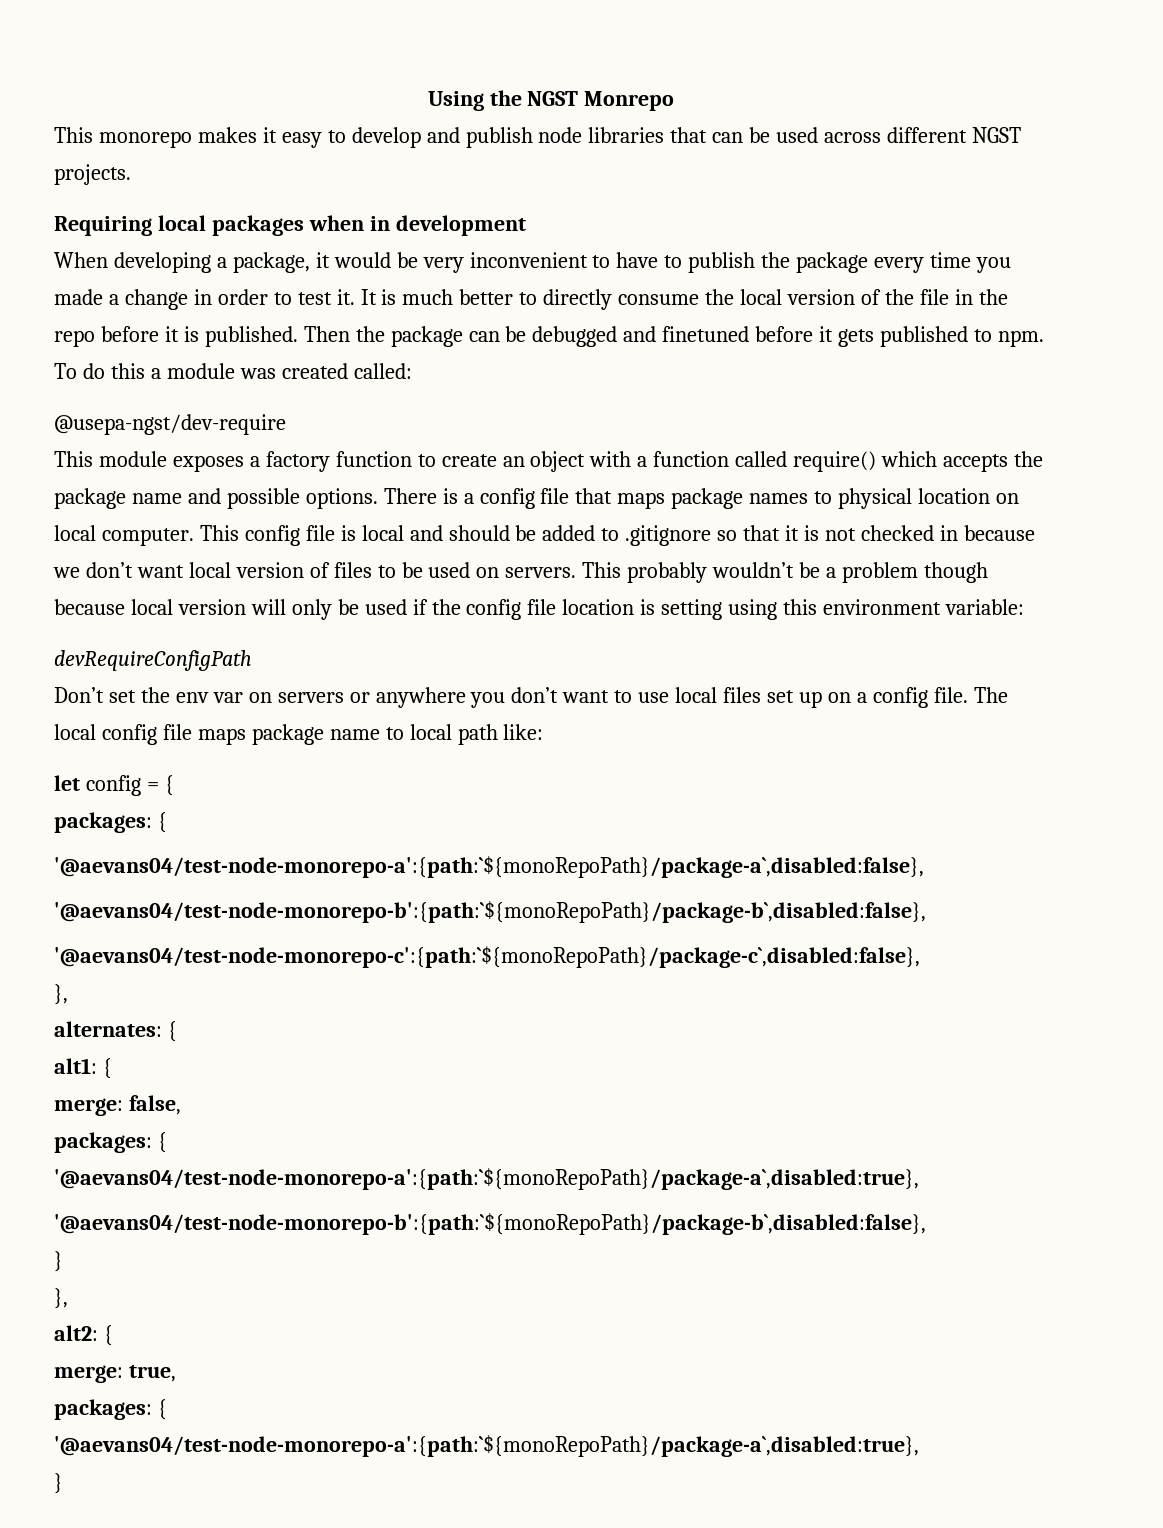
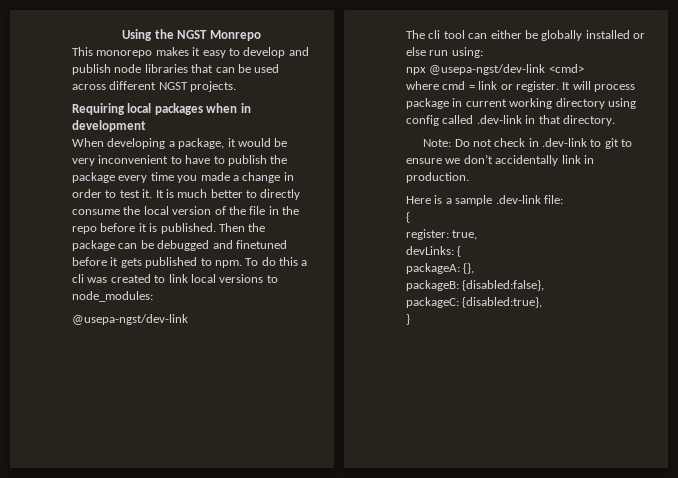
[166,363,235,379] module -> [72,274,84,283] cli
[353,363,412,379] [54,414,286,435] [54,451,1043,472] [54,488,1019,509] [54,525,1035,546] [53,562,988,583] [54,599,1024,620] [54,650,252,671] [54,687,1008,708] [54,724,544,745] [54,775,174,796] [54,812,167,833] [54,856,924,878] [54,901,926,923] [54,946,920,968] [54,984,68,1005] [54,1021,177,1042] [54,1058,112,1079] [54,1095,181,1116] [54,1132,167,1153] [54,1168,919,1190] [54,1213,926,1235] [54,1251,63,1272] [54,1288,68,1309] [54,1325,113,1346] [54,1365,176,1383] [54,1399,167,1420] [54,1435,919,1457] called: // @usepa-ngst/dev-require // This module exposes a factory function to create an object with a function called require() which accepts the package name and possible options. There is a config file that maps package names to physical location on local computer. This config file is local and should be added to .gitignore so that it is not checked in because we don’t want local version of files to be used on servers. This probably wouldn’t be a problem though because local version will only be used if the config file location is setting using this environment variable: // devRequireConfigPath // Don’t set the env var on servers or anywhere you don’t want to use local files set up on a config file. The local config file maps package name to local path like: // let config = { // packages: { // '@aevans04/test-node-monorepo-a':{path:`${monoRepoPath}/package-a`,disabled:false}, // '@aevans04/test-node-monorepo-b':{path:`${monoRepoPath}/package-b`,disabled:false}, // '@aevans04/test-node-monorepo-c':{path:`${monoRepoPath}/package-c`,disabled:false}, // }, // alternates: { // alt1: { // merge: false, // packages: { // '@aevans04/test-node-monorepo-a':{path:`${monoRepoPath}/package-a`,disabled:true}, // '@aevans04/test-node-monorepo-b':{path:`${monoRepoPath}/package-b`,disabled:false}, // } // }, // alt2: { // merge: true, // packages: { // '@aevans04/test-node-monorepo-a':{path:`${monoRepoPath}/package-a`,disabled:true}, -> [154,274,278,283] [72,291,153,302] [72,314,188,325] [406,30,645,41] [406,47,483,58] [406,64,584,75] [406,81,635,92] [406,98,636,109] [406,115,615,126] [423,138,633,149] [406,154,594,166] [406,172,469,183] [406,195,563,206] [406,212,410,223] [406,229,478,240] [406,246,462,257] [406,263,475,274] [406,280,545,291] [406,297,543,308] to link local versions to node_modules: // @usepa-ngst/dev-link // The cli tool can either be globally installed or else run using: // npx @usepa-ngst/dev-link <cmd> // where cmd = link or register. It will process package in current working directory using config called .dev-link in that directory. // Note: Do not check in .dev-link to git to ensure we don’t accidentally link in production. // Here is a sample .dev-link file: // { // register: true, // devLinks: { // packageA: {}, // packageB: {disabled:false}, // packageC: {disabled:true},

